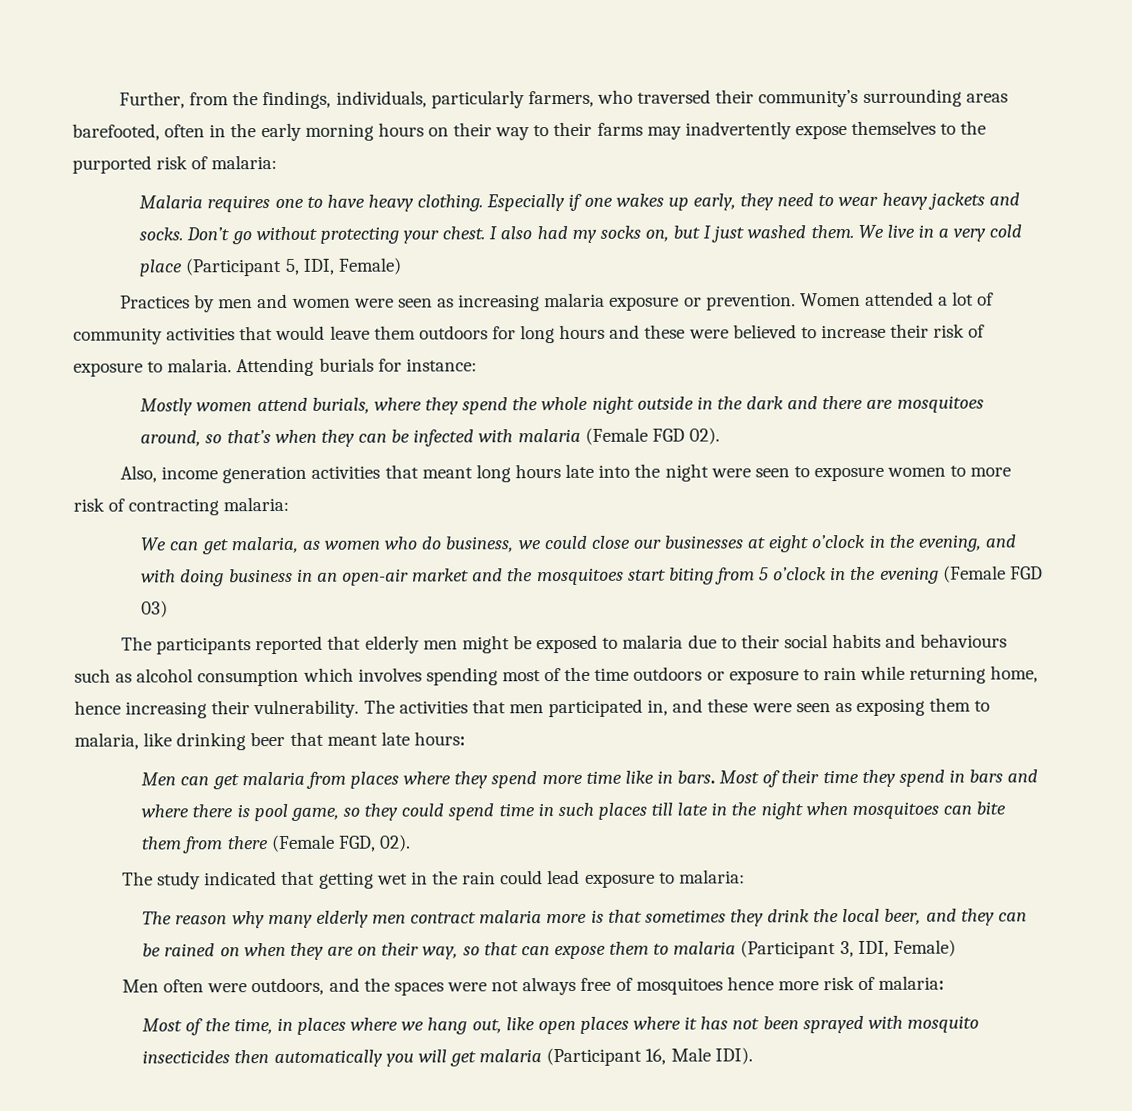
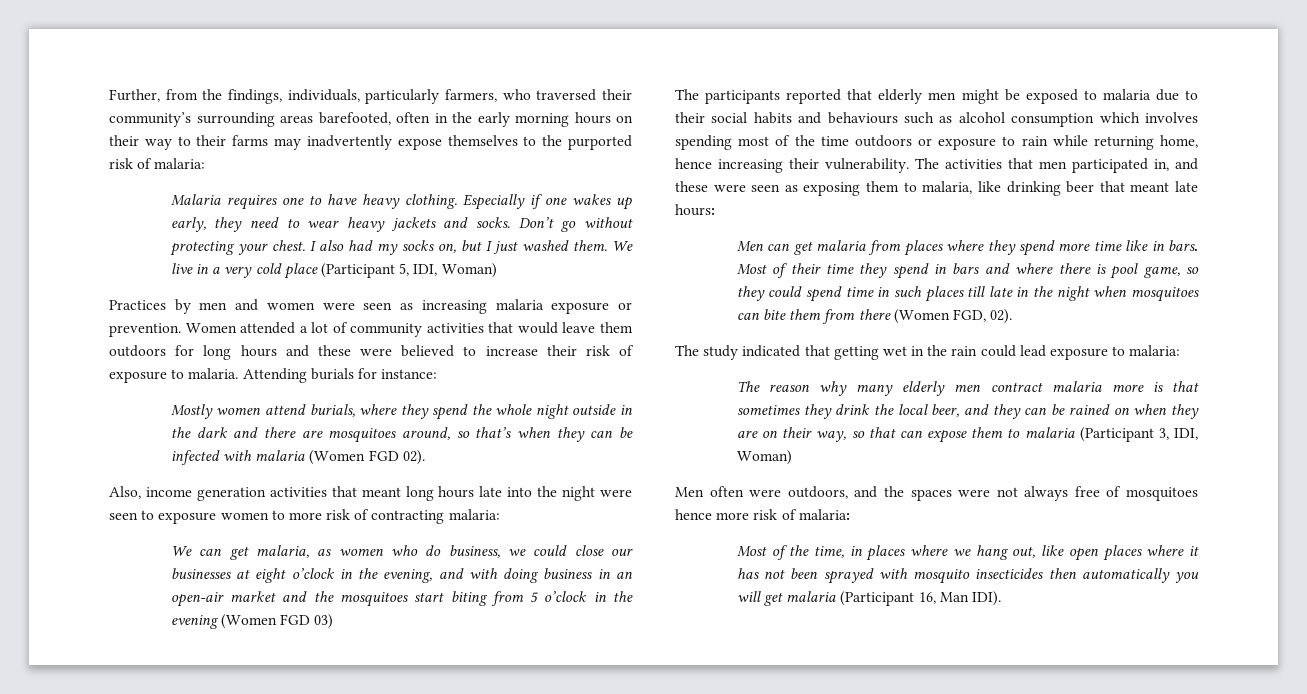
[337,257,402,275] Female) -> [441,263,497,278] Woman)
[584,427,648,445] (Female -> [309,450,366,465] (Women
[942,565,1006,583] (Female -> [221,614,278,629] (Women
[270,834,335,853] (Female -> [893,309,950,324] (Women
[892,939,956,957] Female) -> [736,450,792,465] Woman)
[670,1047,711,1062] Male -> [939,592,969,602] Man

